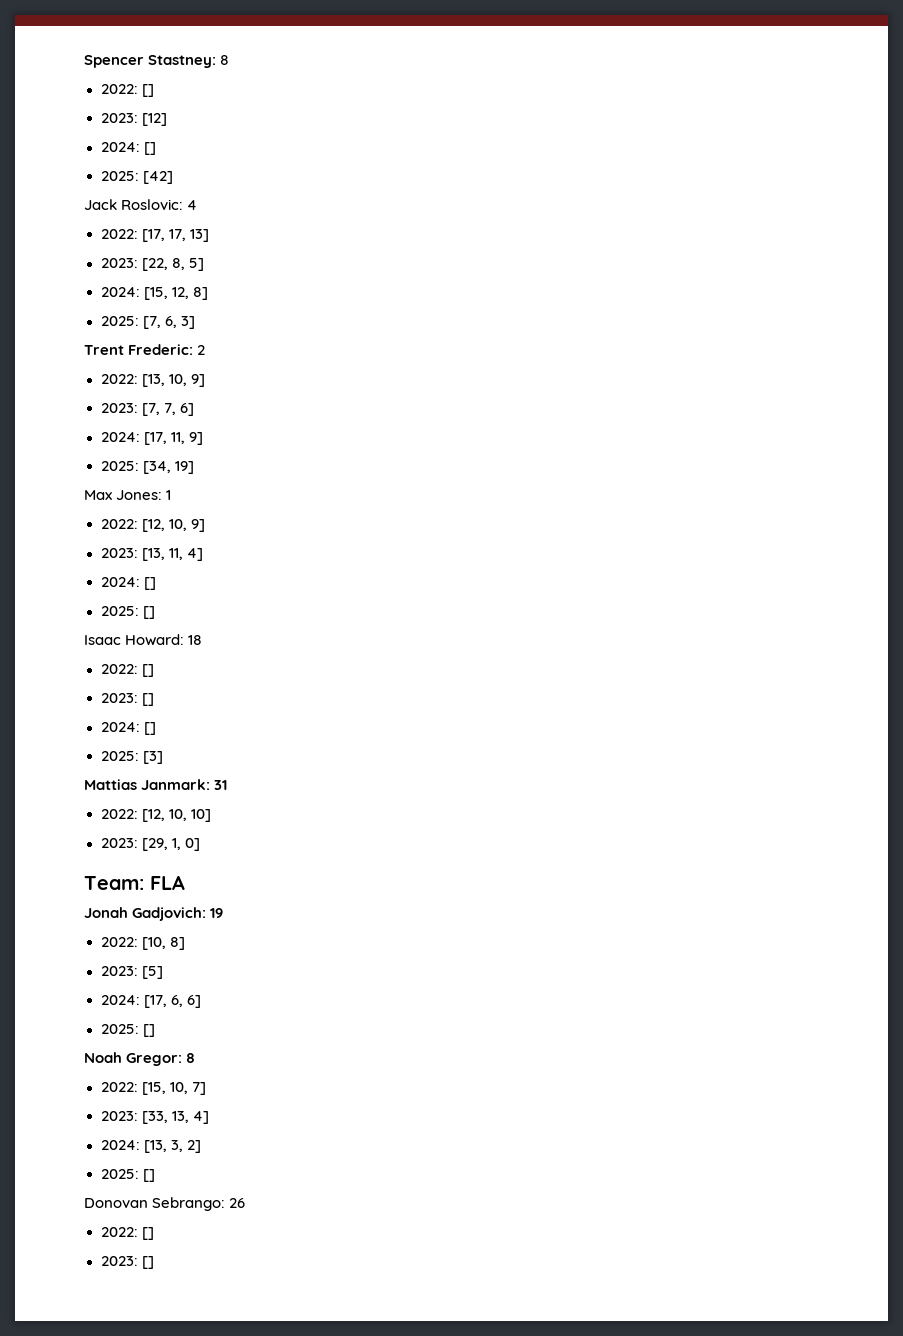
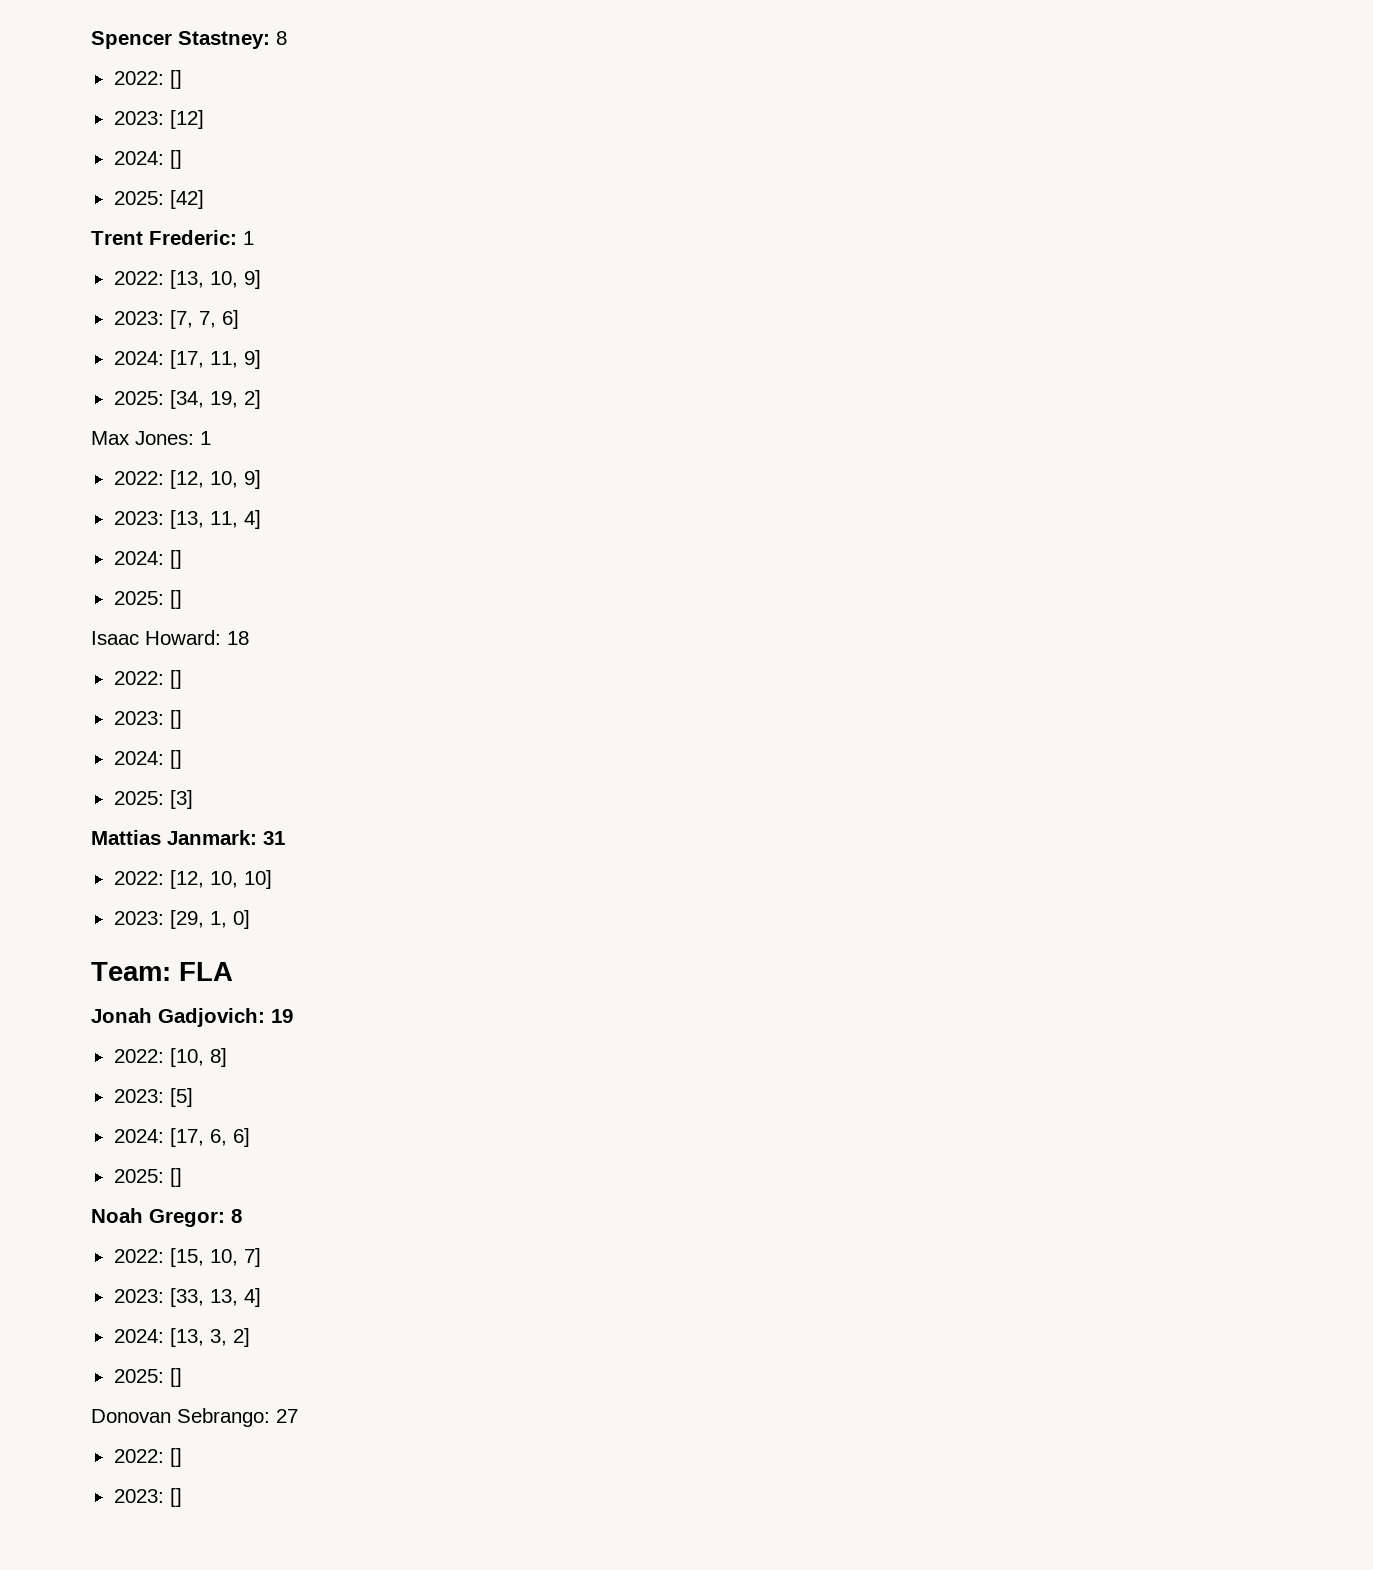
[84,199,198,210] [100,229,209,242] [100,258,204,271] [100,287,208,300] [100,316,195,329] // Jack Roslovic: 4 // 2022: [17, 17, 13] // 2023: [22, 8, 5] // 2024: [15, 12, 8] // 2025: [7, 6, 3] -> (204, 199) none
[197,345,206,355] 2 -> [243,231,254,245] 1
[174,461,194,474] 19] -> [209,390,261,409] 19, 2]
[229,1198,246,1208] 26 -> [276,1409,298,1423] 27

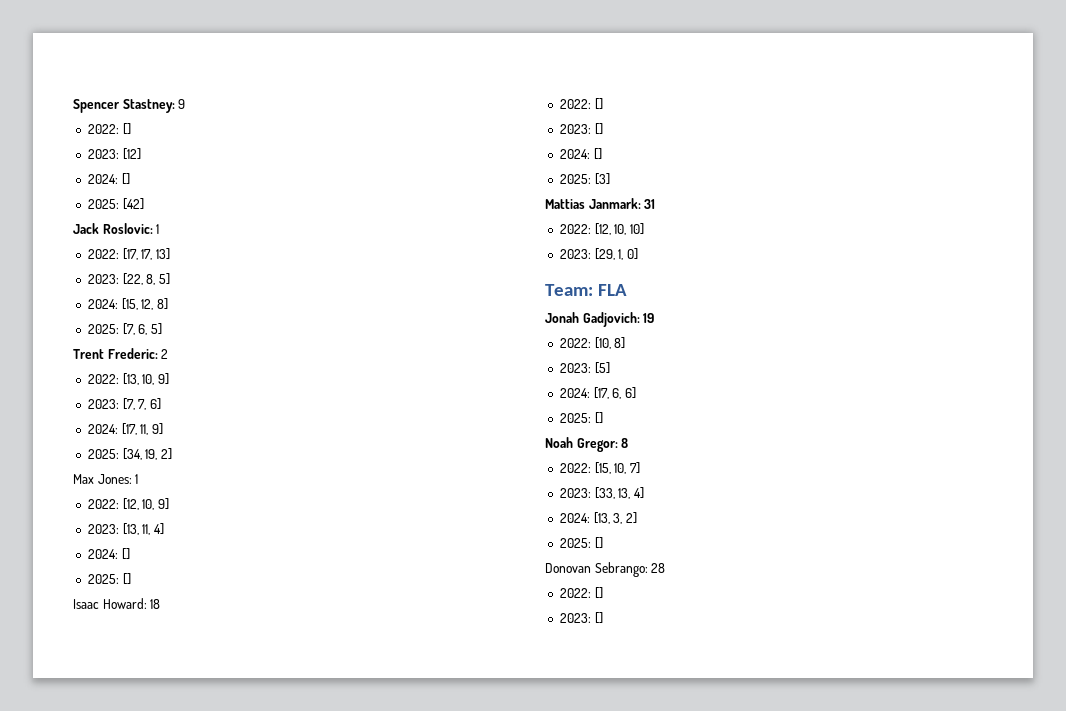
[276,31,287,45] 8 -> [178,99,186,109] 9
(204, 199) none -> [73,223,160,234] [87,248,170,260] [87,273,170,285] [87,298,168,310] [87,323,162,335] // Jack Roslovic: 1 // 2022: [17, 17, 13] // 2023: [22, 8, 5] // 2024: [15, 12, 8] // 2025: [7, 6, 5]
[243,231,254,245] 1 -> [161,349,169,359] 2
[276,1409,298,1423] 27 -> [651,563,666,573] 28

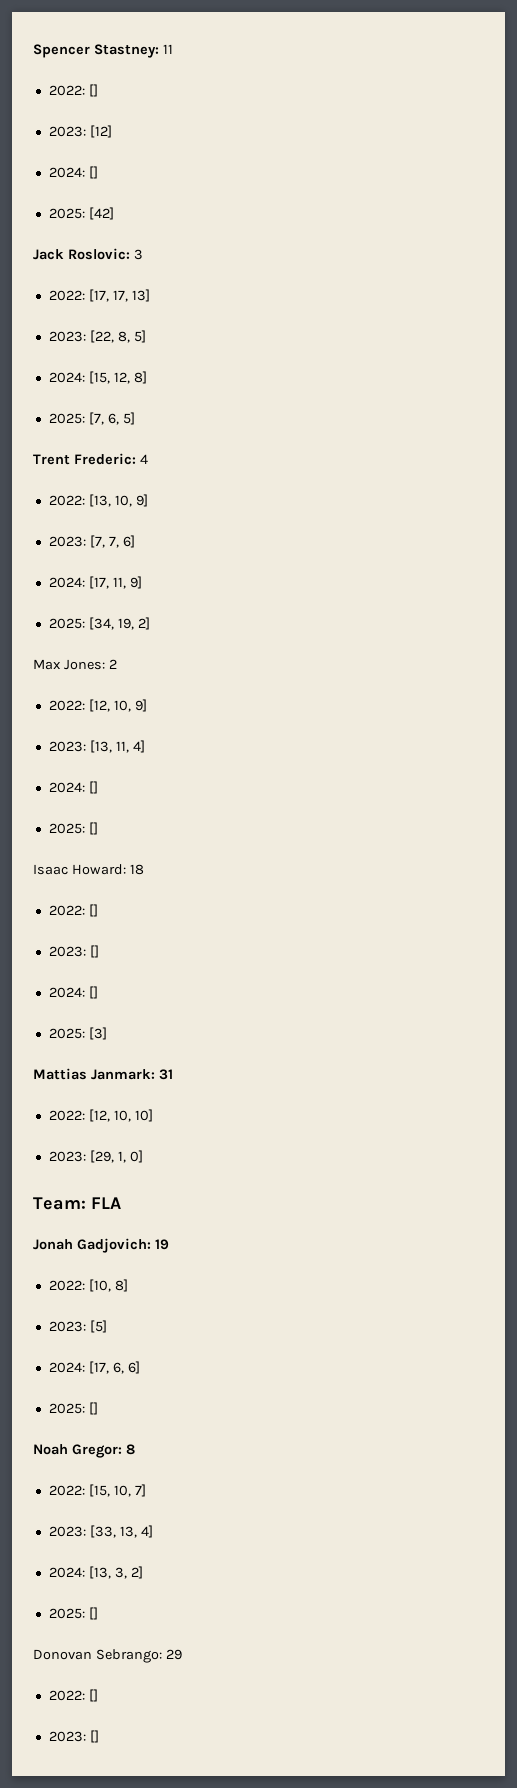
[178,99,186,109] 9 -> [162,44,173,54] 11
[156,224,160,234] 1 -> [133,249,143,260] 3
[161,349,169,359] 2 -> [139,454,148,464] 4
[135,474,139,484] 1 -> [108,659,117,669] 2
[651,563,666,573] 28 -> [165,1649,182,1660] 29

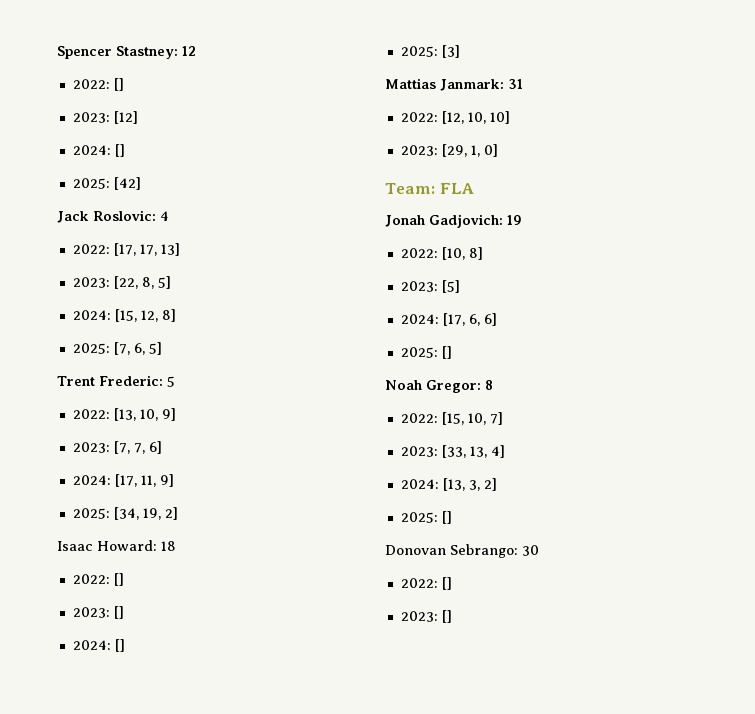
[162,44,173,54] 11 -> [182,46,196,56] 12
[133,249,143,260] 3 -> [160,211,169,221] 4
[139,454,148,464] 4 -> [167,376,175,387] 5
[33,659,117,670] [48,699,147,712] [48,740,145,753] [48,781,98,794] [48,822,98,835] // Max Jones: 2 // 2022: [12, 10, 9] // 2023: [13, 11, 4] // 2024: [] // 2025: [] -> (178, 513) none
[165,1649,182,1660] 29 -> [522,545,539,556] 30

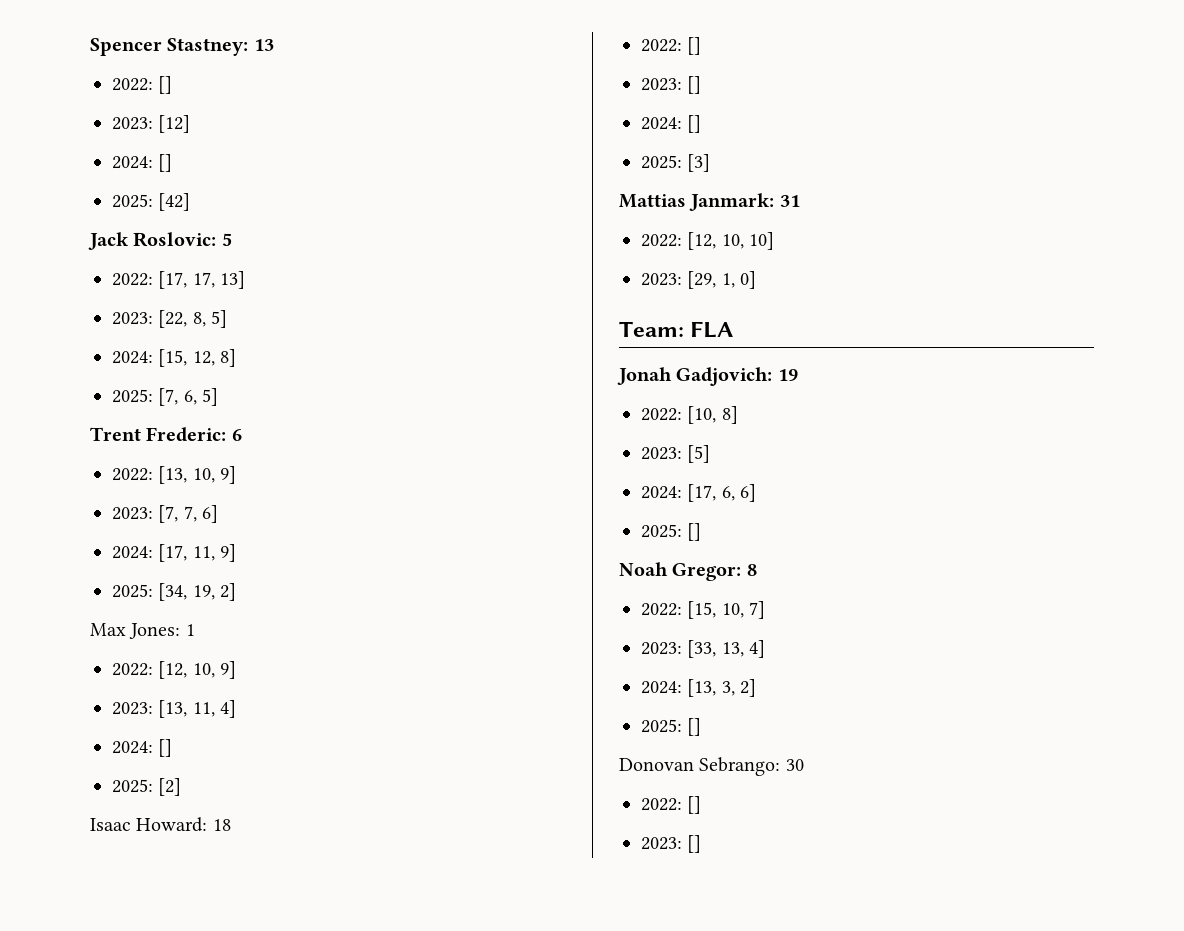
[182,46,196,56] 12 -> [253,39,274,51] 13
[160,211,169,221] 4 -> [221,233,232,246] 5
[167,376,175,387] 5 -> [231,429,242,441] 6
(178, 513) none -> [90,623,195,639] [112,661,237,679] [112,700,237,718] [112,739,173,757] [112,778,182,796] // Max Jones: 1 // 2022: [12, 10, 9] // 2023: [13, 11, 4] // 2024: [] // 2025: [2]

